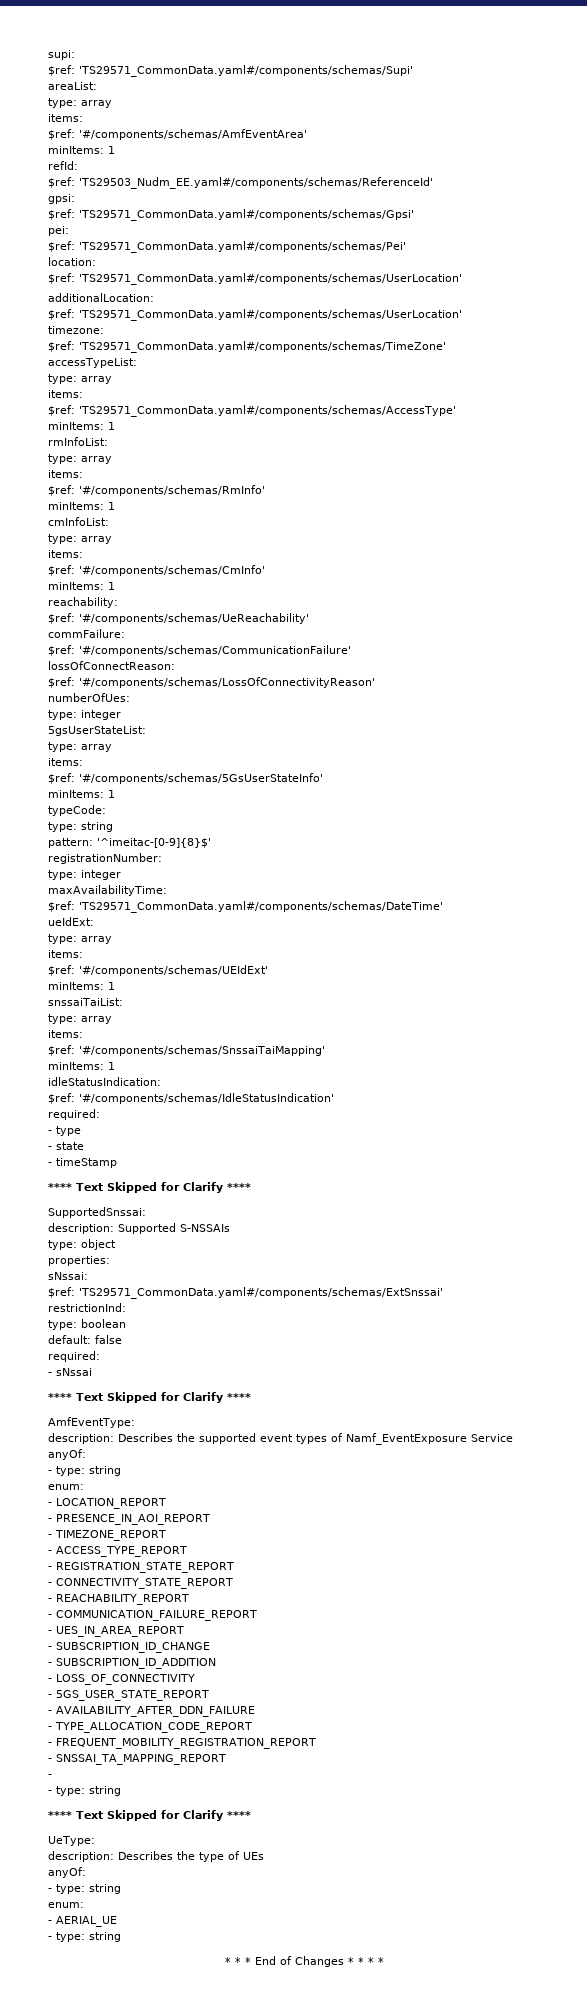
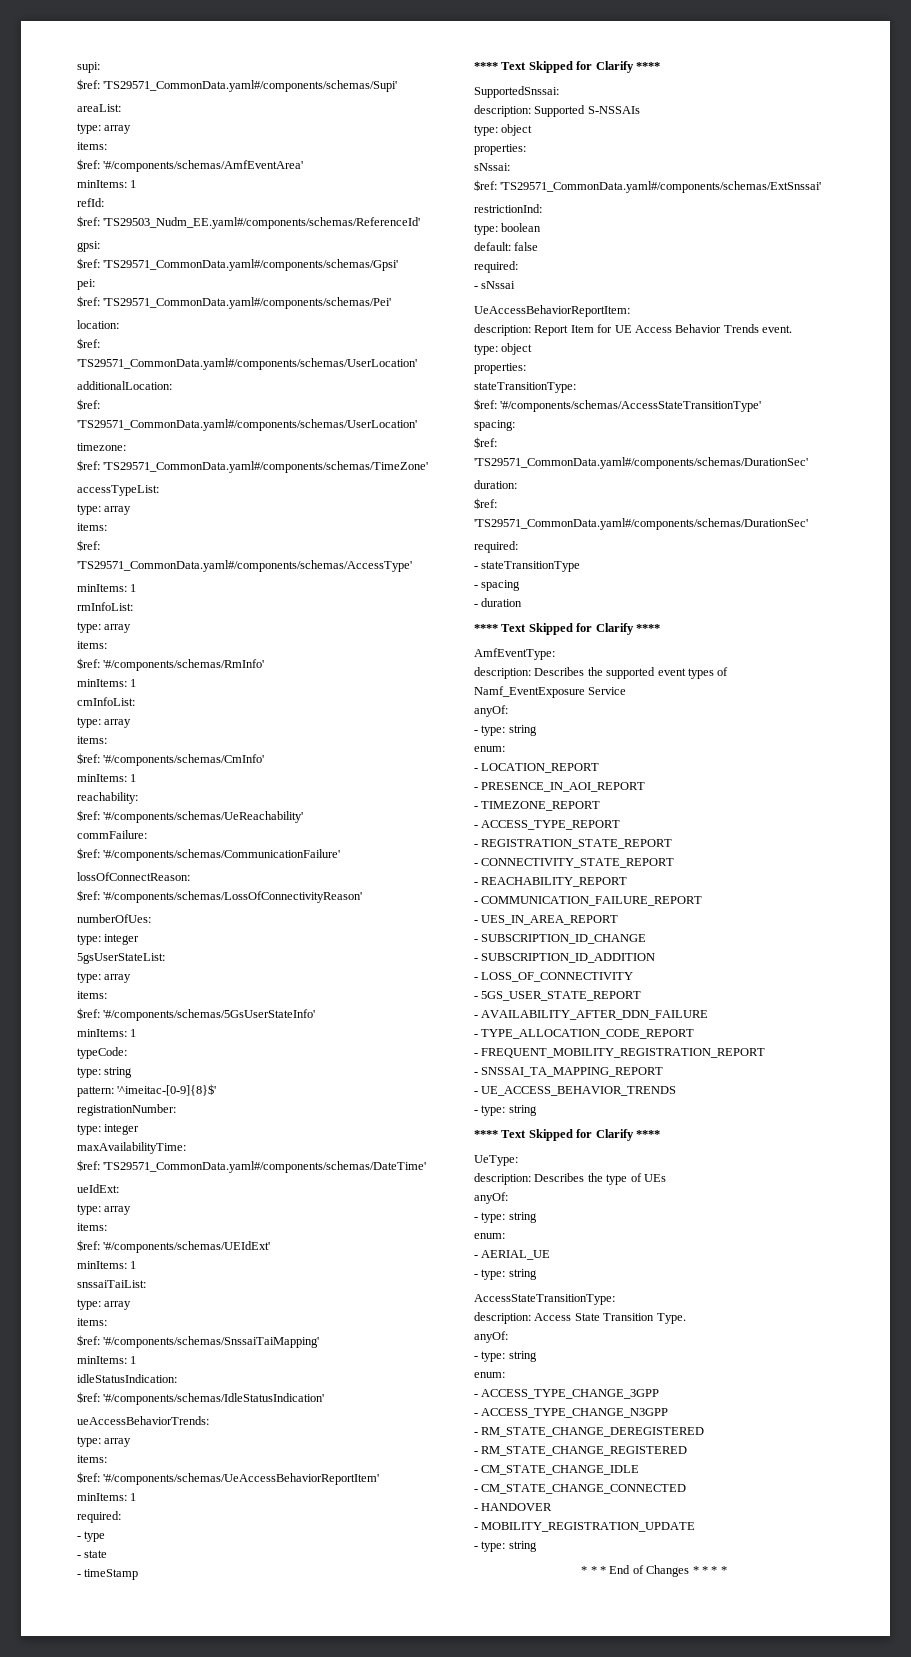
(334, 1098) none -> [77,1416,209,1425] [77,1436,132,1447] [77,1455,107,1463] [77,1472,380,1485] [77,1493,137,1501] // ueAccessBehaviorTrends: // type: array // items: // $ref: '#/components/schemas/UeAccessBehaviorReportItem' // minItems: 1
(92, 1372) none -> [474,305,630,317] [474,324,792,336] [474,343,533,355] [474,363,526,374] [474,382,576,393] [474,399,762,412] [474,420,515,431] [474,437,497,448] [474,457,808,469] [474,480,517,489] [474,498,497,509] [474,518,808,530] [474,541,518,553] [474,561,581,572] [474,580,521,591] [474,598,523,607] // UeAccessBehaviorReportItem: // description: Report Item for UE Access Behavior Trends event. // type: object // properties: // stateTransitionType: // $ref: '#/components/schemas/AccessStateTransitionType' // spacing: // $ref: 'TS29571_CommonData.yaml#/components/schemas/DurationSec' // duration: // $ref: 'TS29571_CommonData.yaml#/components/schemas/DurationSec' // required: // - stateTransitionType // - spacing // - duration
(52, 1776) none -> [481,1086,677,1096] UE_ACCESS_BEHAVIOR_TRENDS
(121, 1937) none -> [474,1294,615,1305] [474,1312,686,1324] [474,1331,508,1343] [474,1351,537,1362] [474,1372,505,1378] [474,1389,660,1399] [474,1408,669,1418] [474,1427,705,1437] [474,1446,688,1456] [474,1465,640,1475] [474,1484,687,1494] [474,1503,553,1511] [474,1522,696,1532] [474,1541,537,1552] // AccessStateTransitionType: // description: Access State Transition Type. // anyOf: // - type: string // enum: // - ACCESS_TYPE_CHANGE_3GPP // - ACCESS_TYPE_CHANGE_N3GPP // - RM_STATE_CHANGE_DEREGISTERED // - RM_STATE_CHANGE_REGISTERED // - CM_STATE_CHANGE_IDLE // - CM_STATE_CHANGE_CONNECTED // - HANDOVER // - MOBILITY_REGISTRATION_UPDATE // - type: string

